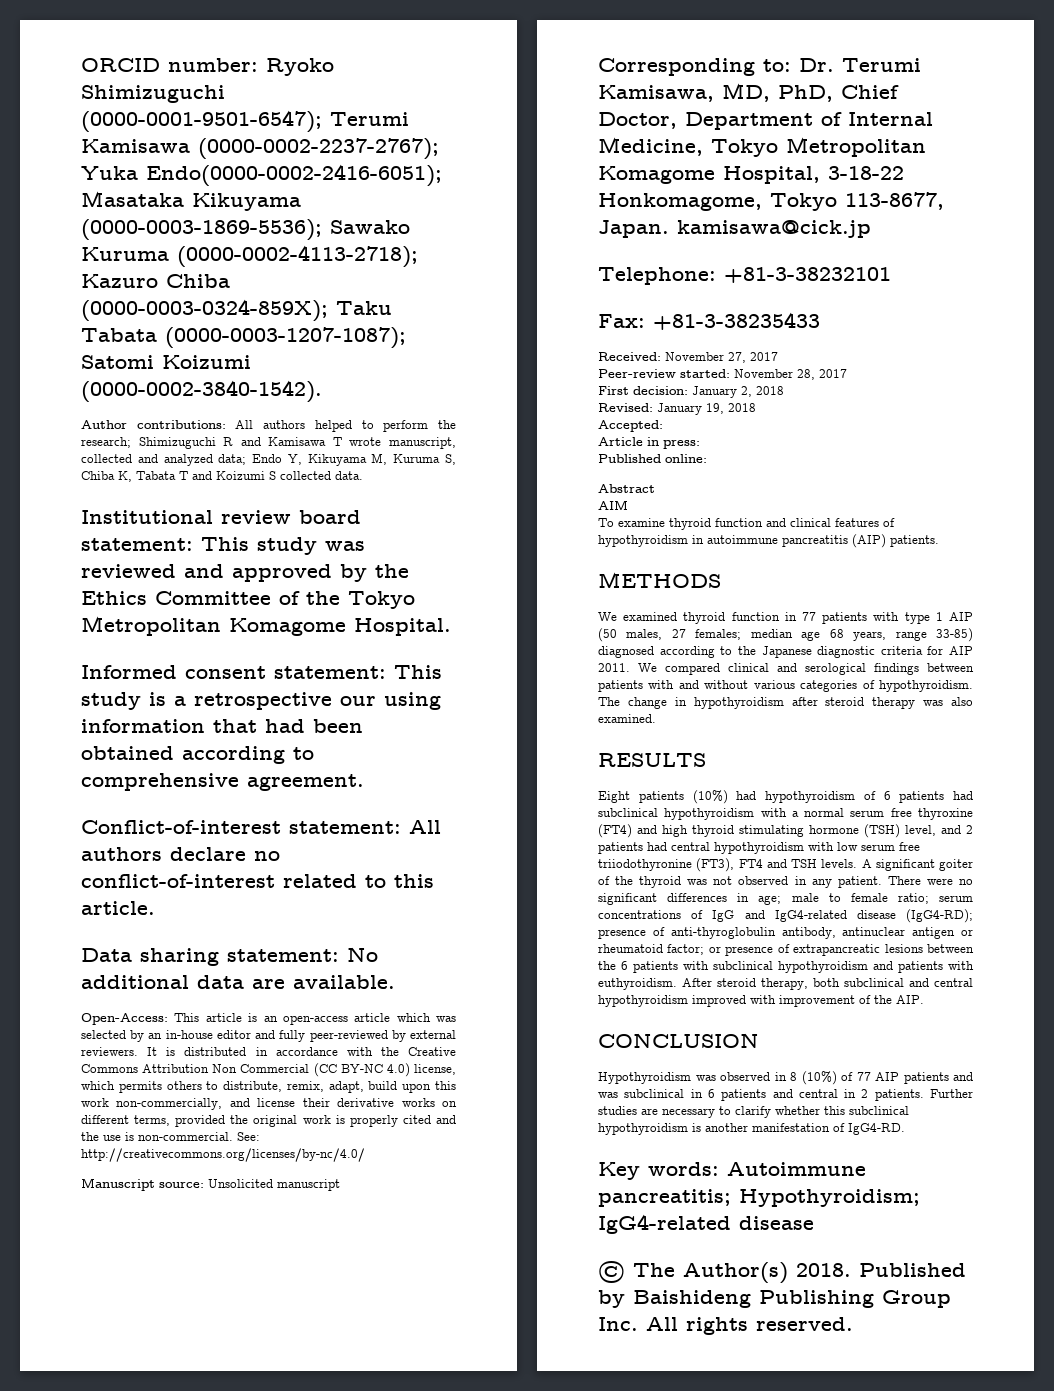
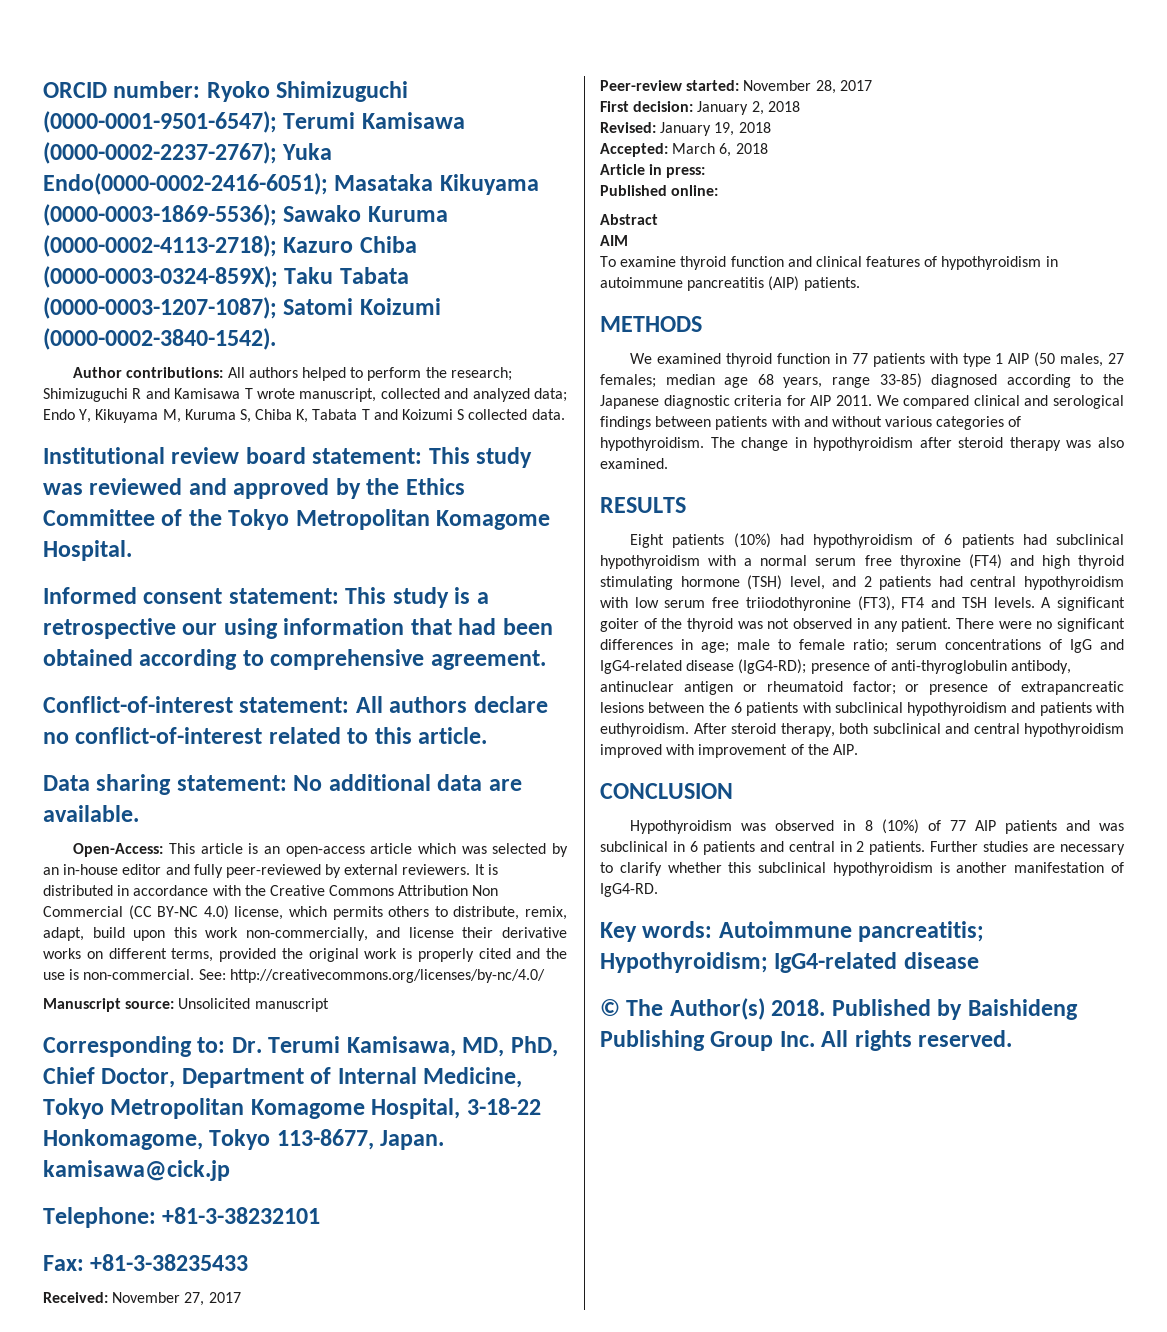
(663, 426) none -> [672,143,768,157] March 6, 2018

